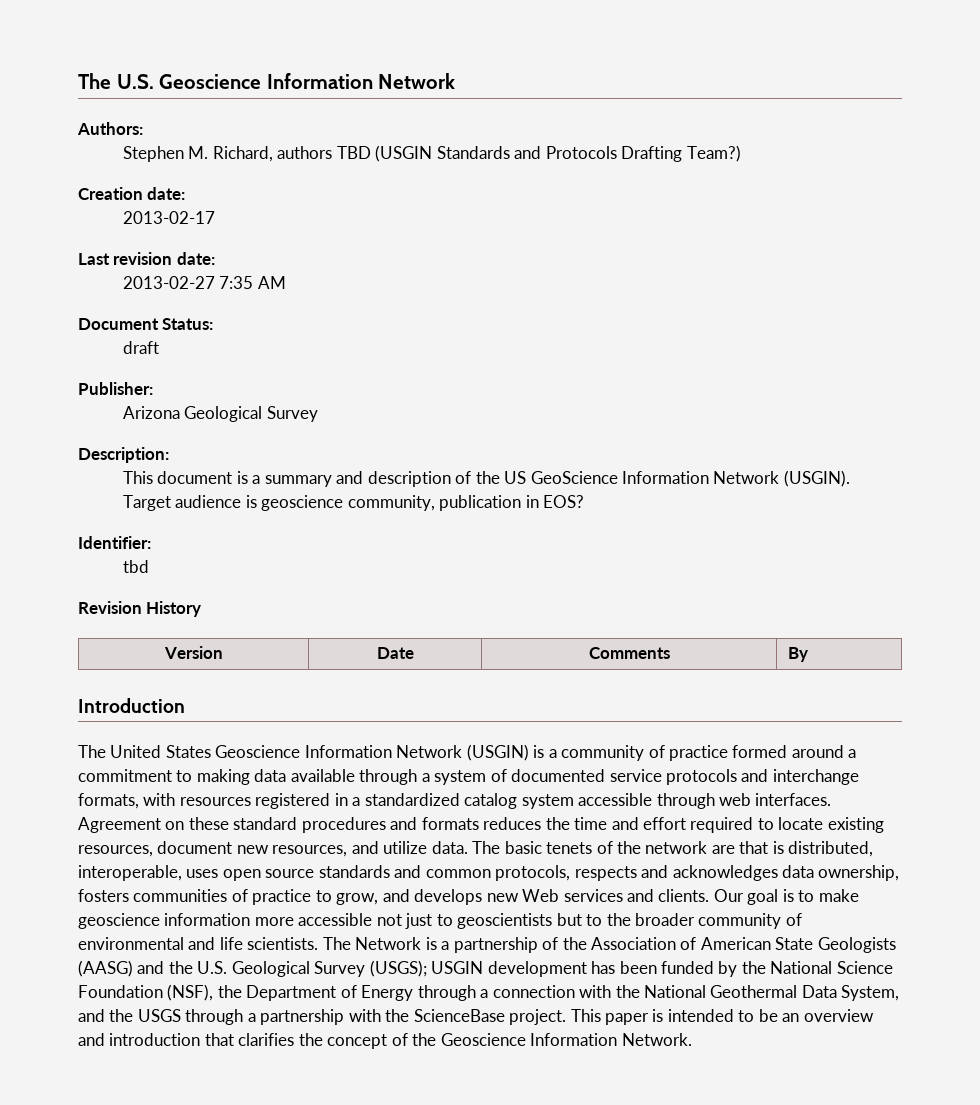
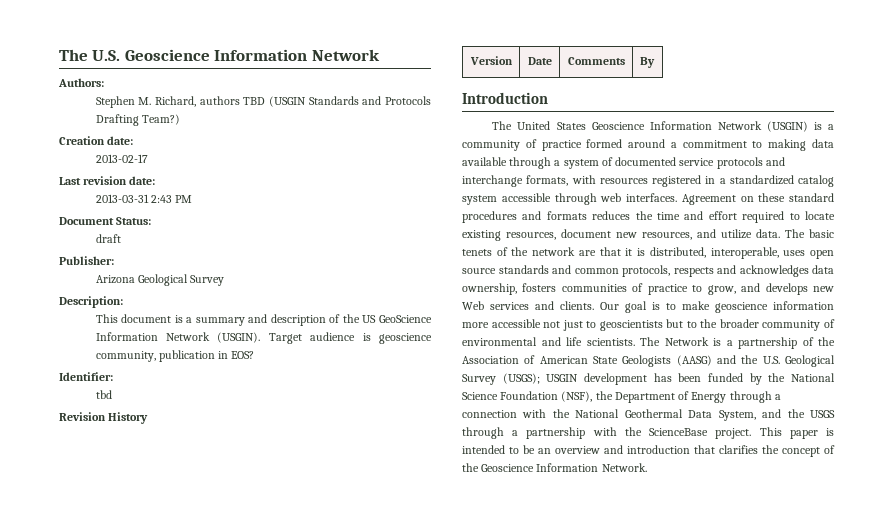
[122,276,286,289] 2013-02-27 7:35 AM -> [95,194,193,203] 2013-03-31 2:43 PM
(769, 847) none -> [625,248,633,256] it

